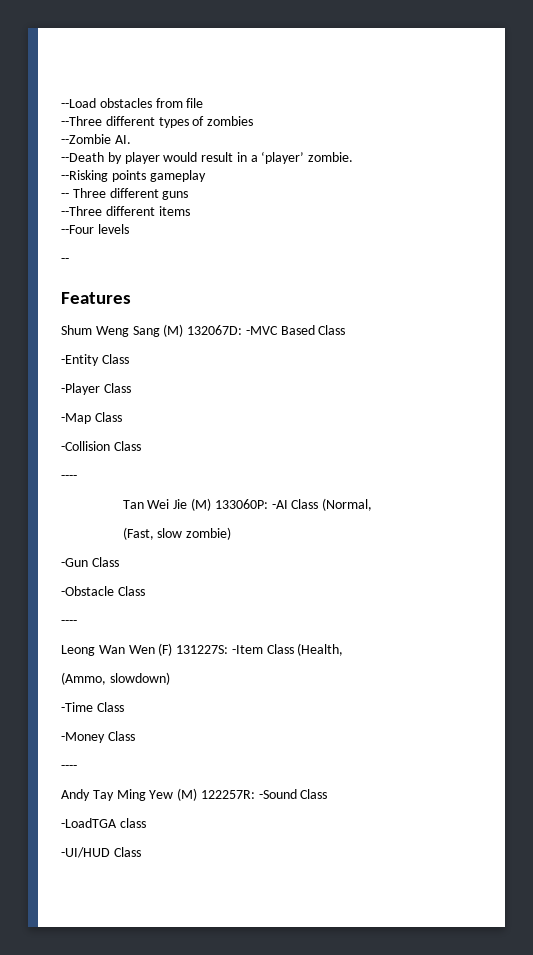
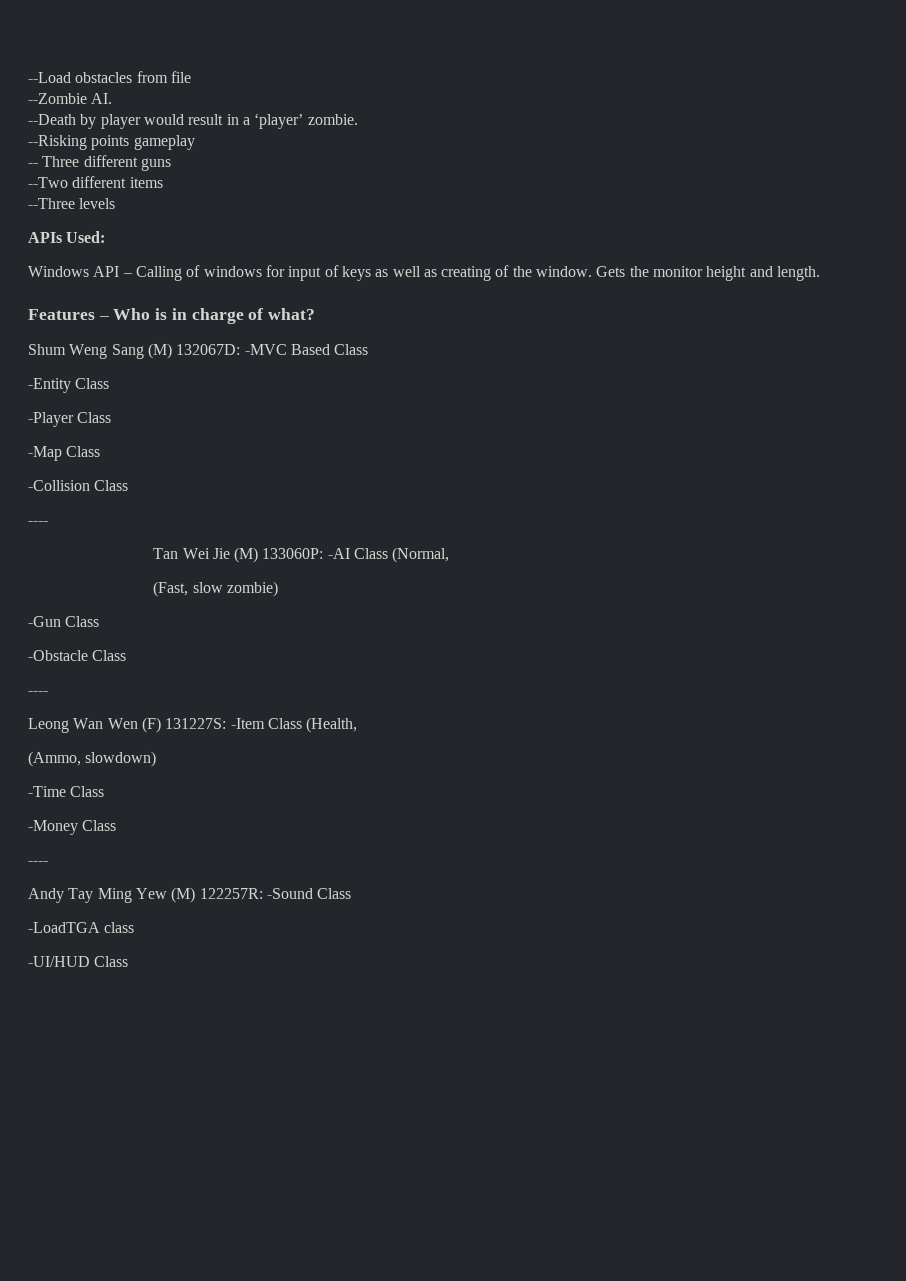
[61,116,254,128] // --Three different types of zombies -> (191, 77) none
[61,206,102,216] --Three -> [28,177,68,188] --Two
[61,225,94,234] --Four -> [28,198,75,209] --Three
[61,258,69,263] [61,292,131,304] -- // Features -> [28,231,106,243] [28,265,821,281] [28,308,316,324] APIs Used: // Windows API – Calling of windows for input of keys as well as creating of the window. Gets the monitor height and length. // Features – Who is in charge of what?

